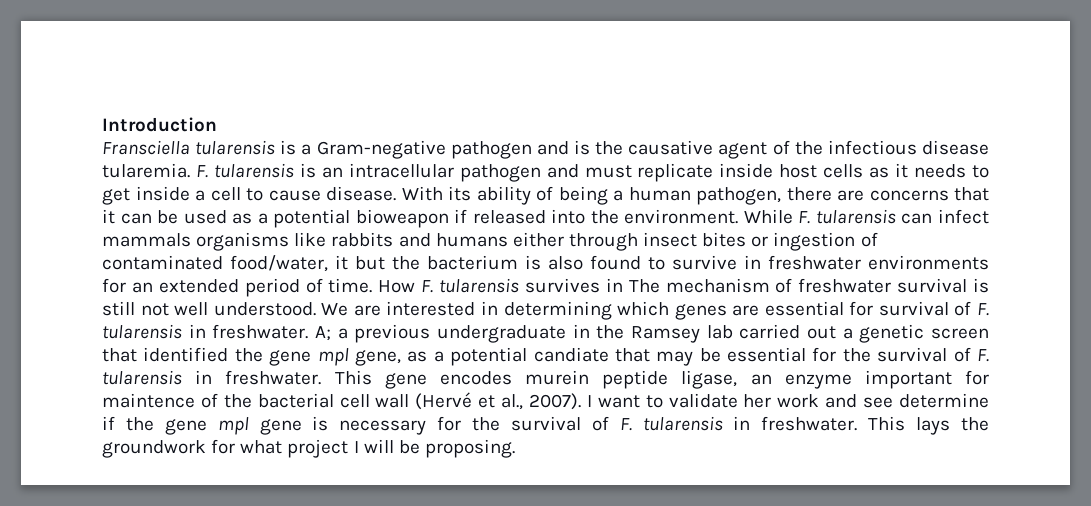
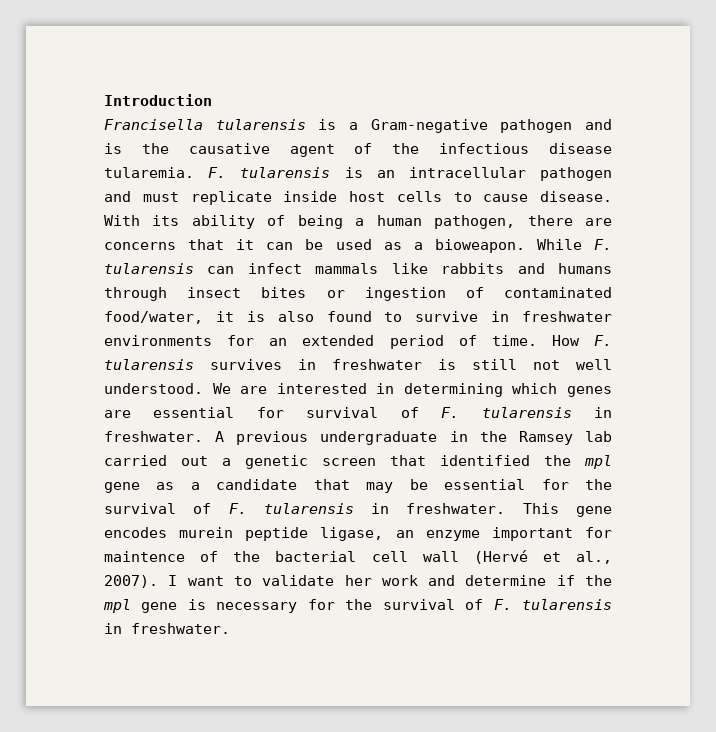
[102,140,190,155] Fransciella -> [104,119,203,130] Francisella
[869,163,989,178] [102,186,241,205] as it needs to get inside a cell -> (442, 196) none
[273,209,739,228] potential bioweapon if released into the environment. -> [434,239,525,253] bioweapon.
[196,232,290,251] organisms -> (379, 268) none
[512,232,564,247] either -> (612, 268) none
[355,255,518,270] but the bacterium -> (234, 316) none
[628,278,968,293] The mechanism of freshwater survival -> [332,359,422,370] freshwater
[315,326,348,341] A; a -> [215,431,225,442] A
[269,347,609,366] gene mpl gene, as a potential candiate -> [584,455,612,469] [104,479,298,493] mpl gene as a candidate
[863,397,894,408] see -> (456, 580) none
[164,419,207,435] gene -> (612, 580) none
[868,416,989,435] [102,439,515,458] This lays the groundwork for what project I will be proposing. -> (230, 628) none

